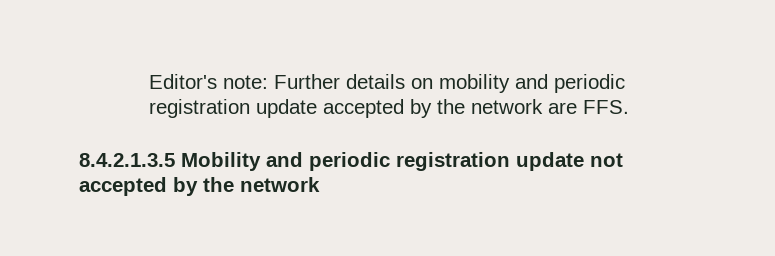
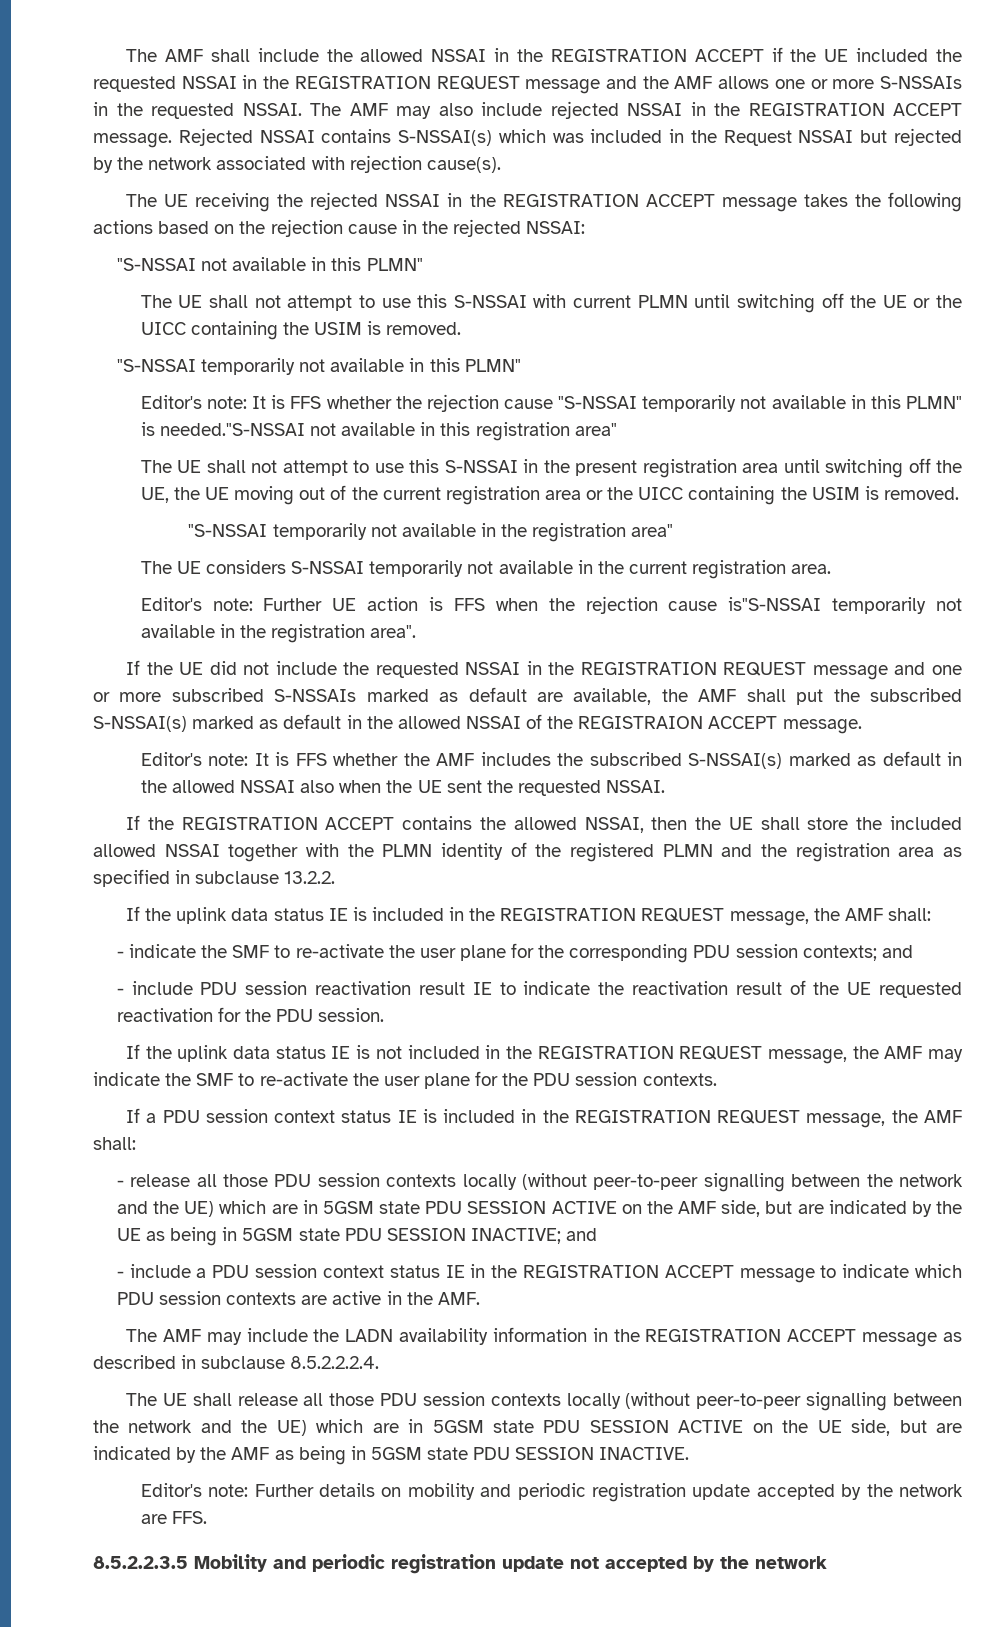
(149, 81) none -> [126,47,963,62] [93,75,962,94] [93,101,962,119] [93,128,963,148] [93,155,501,173] [126,192,963,212] [93,219,586,237] [116,257,423,271] [140,293,963,313] [140,321,462,340] [116,358,521,375] [140,394,963,412] [140,422,617,441] [140,458,963,478] [140,485,959,505] [188,523,674,542] [140,560,832,579] [140,596,963,614] [140,624,417,643] [126,660,962,680] [93,687,963,705] [93,714,862,734] [140,751,963,769] [140,780,666,796] [126,815,962,833] [93,842,962,862] [93,869,336,887] [126,906,931,926] [116,943,913,963] [116,980,963,998] [116,1007,385,1022] [126,1044,963,1064] [93,1071,717,1089] [126,1108,962,1128] [93,1137,136,1150] [116,1173,964,1192] [116,1200,962,1217] [116,1227,598,1246] [116,1264,963,1283] [116,1291,480,1305] [126,1327,962,1347] [93,1355,380,1369] [126,1392,962,1411] [93,1419,963,1436] [93,1446,690,1465] The AMF shall include the allowed NSSAI in the REGISTRATION ACCEPT if the UE included the requested NSSAI in the REGISTRATION REQUEST message and the AMF allows one or more S-NSSAIs in the requested NSSAI. The AMF may also include rejected NSSAI in the REGISTRATION ACCEPT message. Rejected NSSAI contains S-NSSAI(s) which was included in the Request NSSAI but rejected by the network associated with rejection cause(s). // The UE receiving the rejected NSSAI in the REGISTRATION ACCEPT message takes the following actions based on the rejection cause in the rejected NSSAI: // "S-NSSAI not available in this PLMN" // The UE shall not attempt to use this S-NSSAI with current PLMN until switching off the UE or the UICC containing the USIM is removed. // "S-NSSAI temporarily not available in this PLMN" // Editor's note: It is FFS whether the rejection cause "S-NSSAI temporarily not available in this PLMN" is needed."S-NSSAI not available in this registration area" // The UE shall not attempt to use this S-NSSAI in the present registration area until switching off the UE, the UE moving out of the current registration area or the UICC containing the USIM is removed. // "S-NSSAI temporarily not available in the registration area" // The UE considers S-NSSAI temporarily not available in the current registration area. // Editor's note: Further UE action is FFS when the rejection cause is"S-NSSAI temporarily not available in the registration area". // If the UE did not include the requested NSSAI in the REGISTRATION REQUEST message and one or more subscribed S-NSSAIs marked as default are available, the AMF shall put the subscribed S-NSSAI(s) marked as default in the allowed NSSAI of the REGISTRAION ACCEPT message. // Editor's note: It is FFS whether the AMF includes the subscribed S-NSSAI(s) marked as default in the allowed NSSAI also when the UE sent the requested NSSAI. // If the REGISTRATION ACCEPT contains the allowed NSSAI, then the UE shall store the included allowed NSSAI together with the PLMN identity of the registered PLMN and the registration area as specified in subclause 13.2.2. // If the uplink data status IE is included in the REGISTRATION REQUEST message, the AMF shall: // - indicate the SMF to re-activate the user plane for the corresponding PDU session contexts; and // - include PDU session reactivation result IE to indicate the reactivation result of the UE requested reactivation for the PDU session. // If the uplink data status IE is not included in the REGISTRATION REQUEST message, the AMF may indicate the SMF to re-activate the user plane for the PDU session contexts. // If a PDU session context status IE is included in the REGISTRATION REQUEST message, the AMF shall: // - release all those PDU session contexts locally (without peer-to-peer signalling between the network and the UE) which are in 5GSM state PDU SESSION ACTIVE on the AMF side, but are indicated by the UE as being in 5GSM state PDU SESSION INACTIVE; and // - include a PDU session context status IE in the REGISTRATION ACCEPT message to indicate which PDU session contexts are active in the AMF. // The AMF may include the LADN availability information in the REGISTRATION ACCEPT message as described in subclause 8.5.2.2.2.4. // The UE shall release all those PDU session contexts locally (without peer-to-peer signalling between the network and the UE) which are in 5GSM state PDU SESSION ACTIVE on the UE side, but are indicated by the AMF as being in 5GSM state PDU SESSION INACTIVE. //
[79,153,175,167] 8.4.2.1.3.5 -> [93,1556,188,1569] 8.5.2.2.3.5

